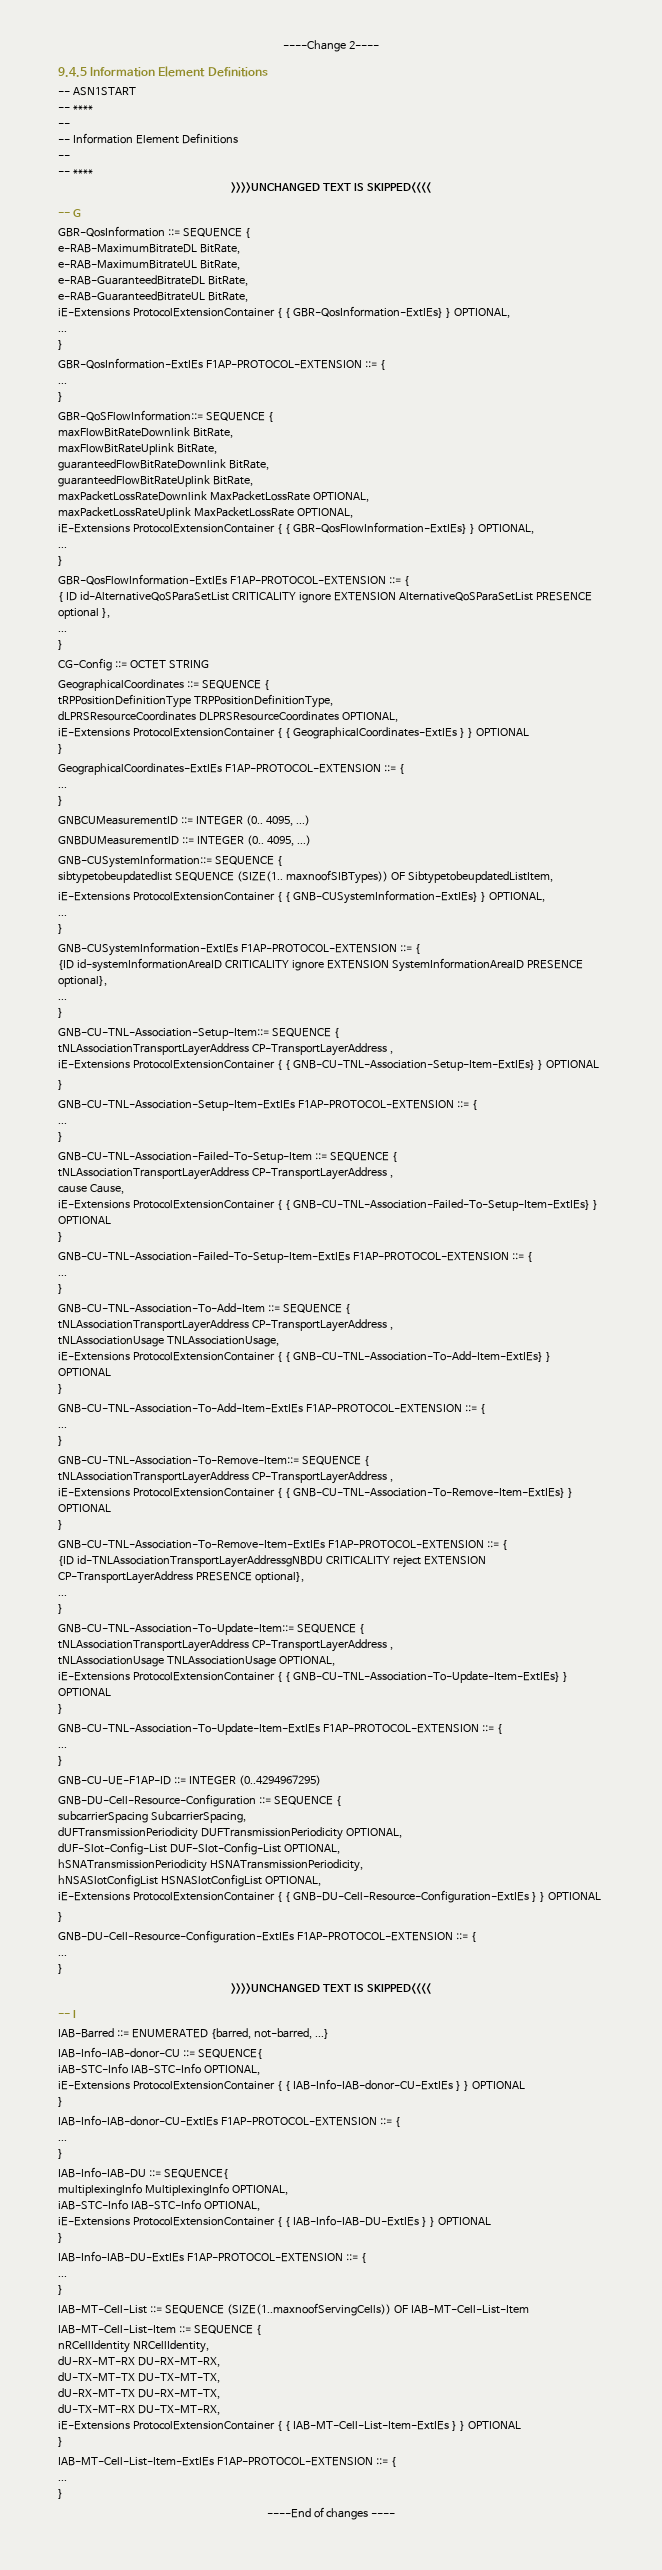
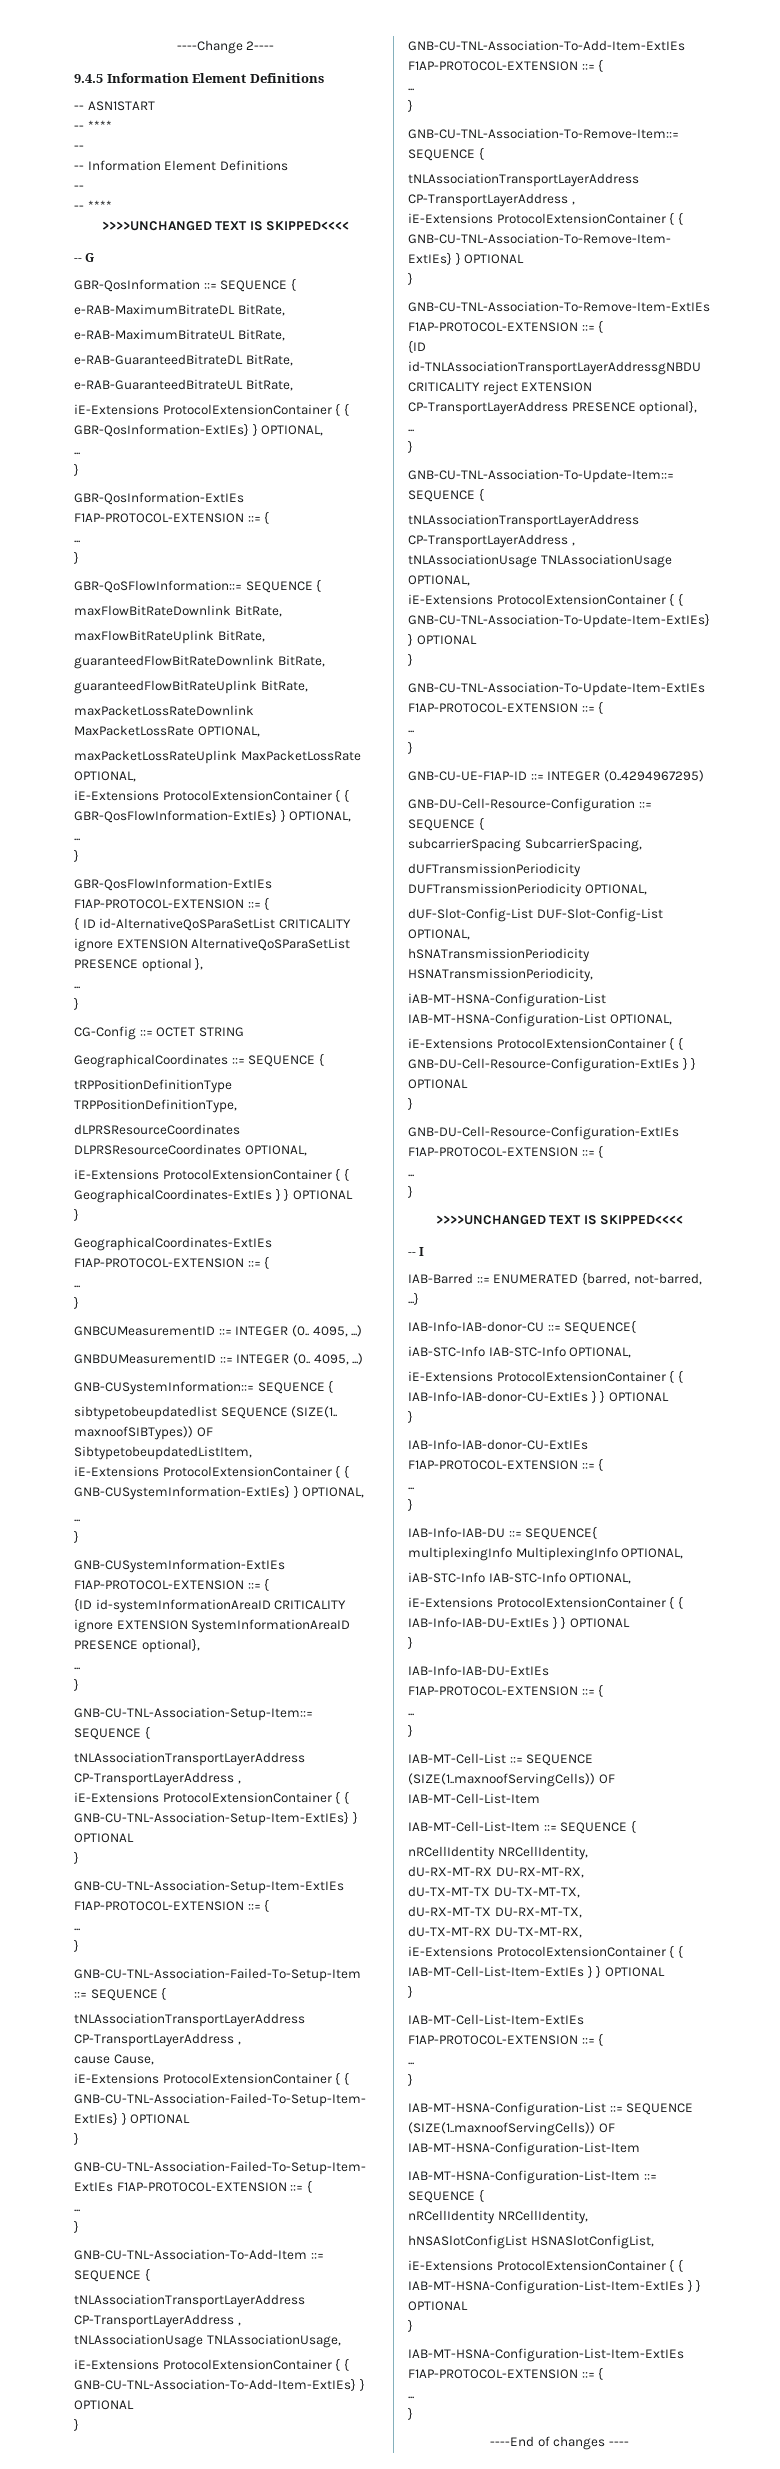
[58,1874,262,1887] hNSASlotConfigList HSNASlotConfigList -> [408,993,606,1007] [408,1013,606,1027] iAB-MT-HSNA-Configuration-List IAB-MT-HSNA-Configuration-List
(63, 2494) none -> [408,2102,694,2116] [408,2122,615,2136] [408,2142,640,2156] [408,2170,657,2184] [408,2189,484,2203] [408,2210,588,2224] [408,2235,654,2249] [408,2259,683,2272] [408,2279,702,2294] [408,2301,468,2311] [408,2319,413,2332] [408,2348,684,2362] [408,2367,604,2380] [408,2396,414,2399] [408,2407,413,2420] // IAB-MT-HSNA-Configuration-List ::= SEQUENCE (SIZE(1..maxnoofServingCells)) OF IAB-MT-HSNA-Configuration-List-Item // IAB-MT-HSNA-Configuration-List-Item ::= SEQUENCE { // nRCellIdentity NRCellIdentity, // hNSASlotConfigList HSNASlotConfigList, // iE-Extensions ProtocolExtensionContainer { { IAB-MT-HSNA-Configuration-List-Item-ExtIEs } } OPTIONAL // } // IAB-MT-HSNA-Configuration-List-Item-ExtIEs F1AP-PROTOCOL-EXTENSION ::= { // ... // }

